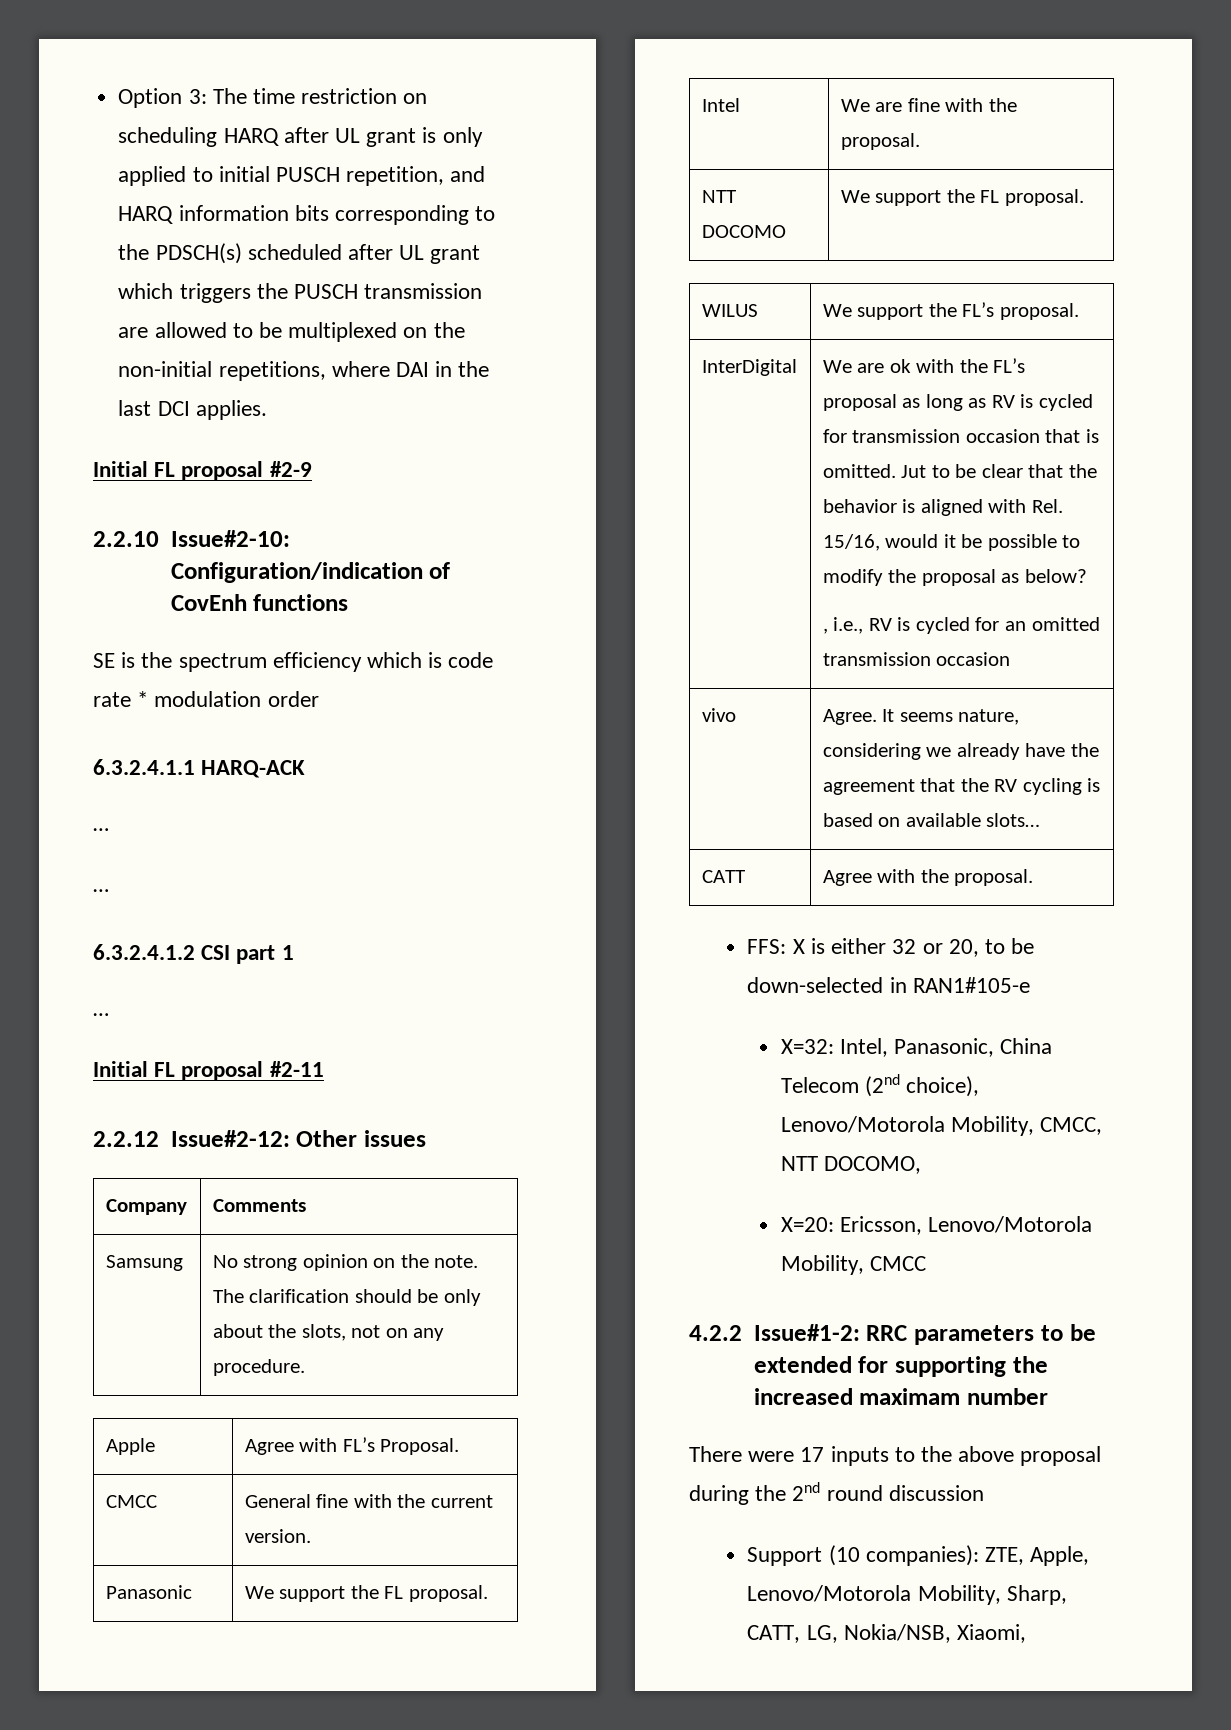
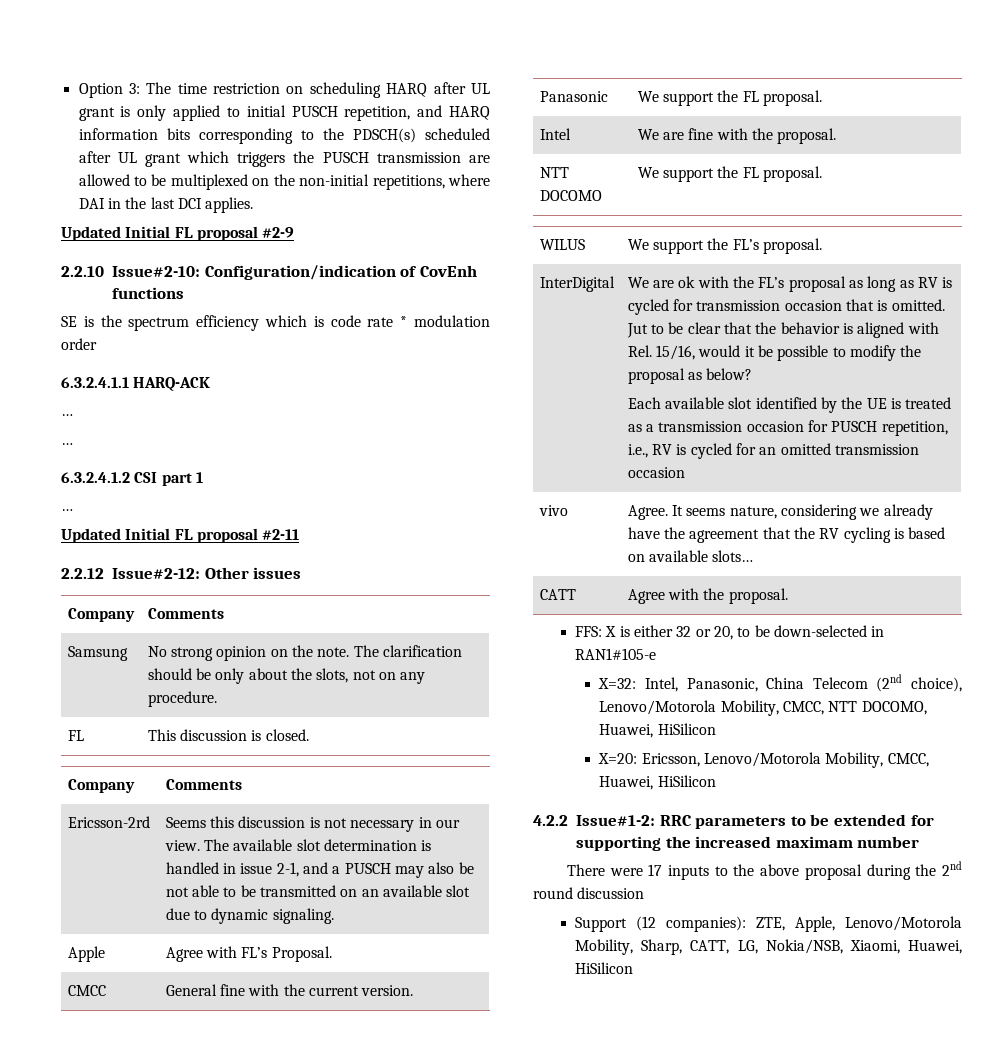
(267, 410) none -> [61,226,121,241] Updated
(109, 1014) none -> [61,528,121,543] Updated
(305, 1367) none -> [67,730,84,741] [147,729,309,741] [67,779,135,793] [165,779,242,790] [67,816,150,828] [165,816,461,832] [164,839,432,851] [165,862,474,878] [165,885,471,897] [165,908,334,924] // FL | This discussion is closed. // Company | Comments // Ericsson-2rd | Seems this discussion is not necessary in our view. The available slot determination is handled in issue 2-1, and a PUSCH may also be not able to be transmitted on an available slot due to dynamic signaling.
[822,628,828,634] , -> [627,397,952,413] [627,420,948,436] Each available slot identified by the UE is treated as a transmission occasion for PUSCH repetition,
(921, 1165) none -> [599,723,716,738] Huawei, HiSilicon
[869,1256,926,1271] CMCC -> [887,753,929,767] [599,775,716,790] CMCC, Huawei, HiSilicon
[828,1545,860,1566] (10 -> [636,916,657,931] (12
(1027, 1633) none -> [908,940,962,954] [575,962,634,974] Huawei, HiSilicon

